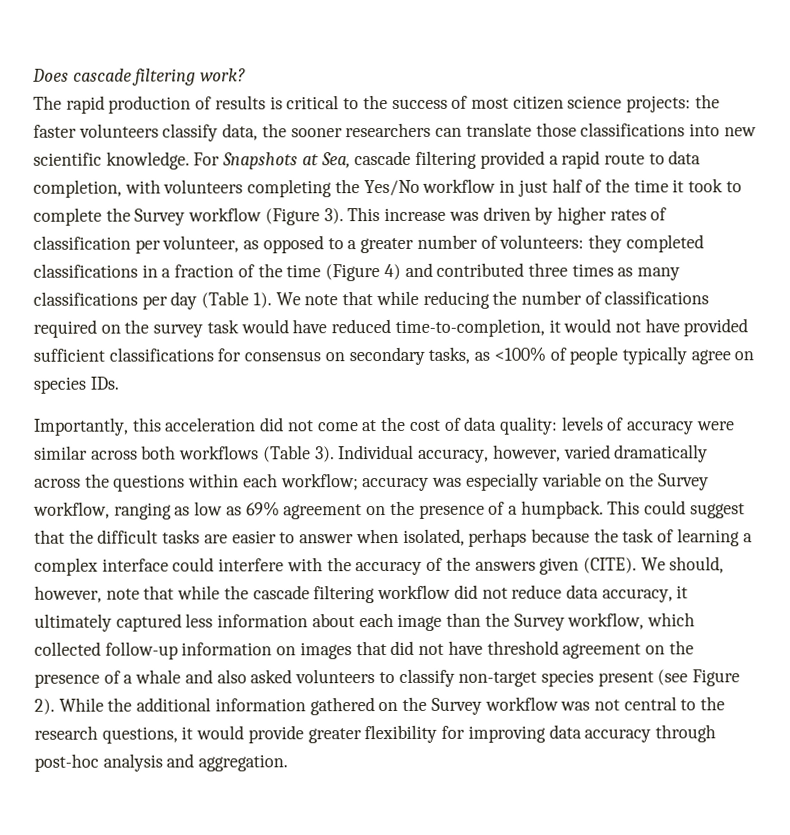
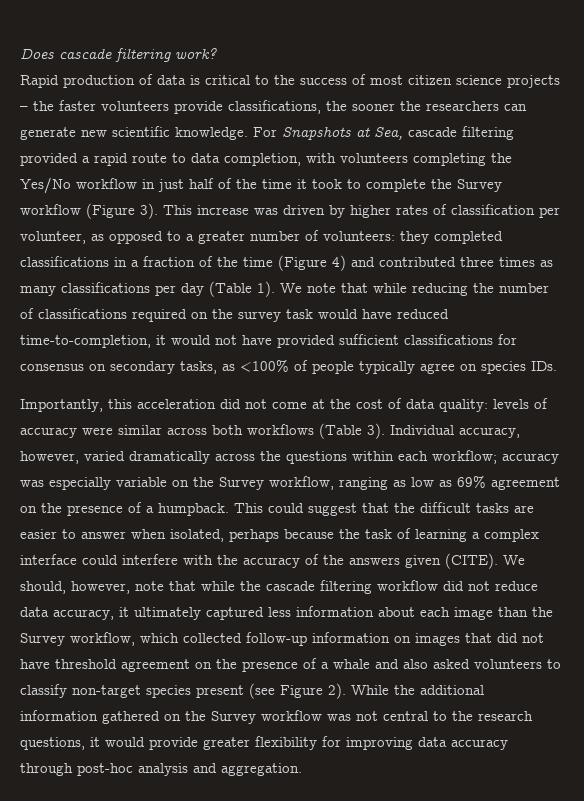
[33,95,105,114] The rapid -> [20,75,59,88] Rapid
[214,95,266,110] results -> [157,75,186,85] data
[626,95,692,113] projects: -> [507,75,560,88] [20,106,28,111] projects –
[162,123,259,142] classify data, -> [174,100,321,114] provide classifications,
(343, 133) none -> [400,101,421,111] the
[465,122,720,137] translate those classifications into -> [20,127,76,140] generate

